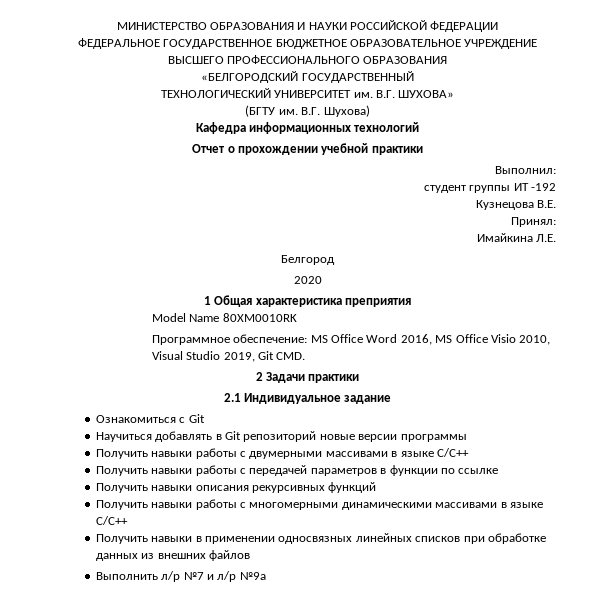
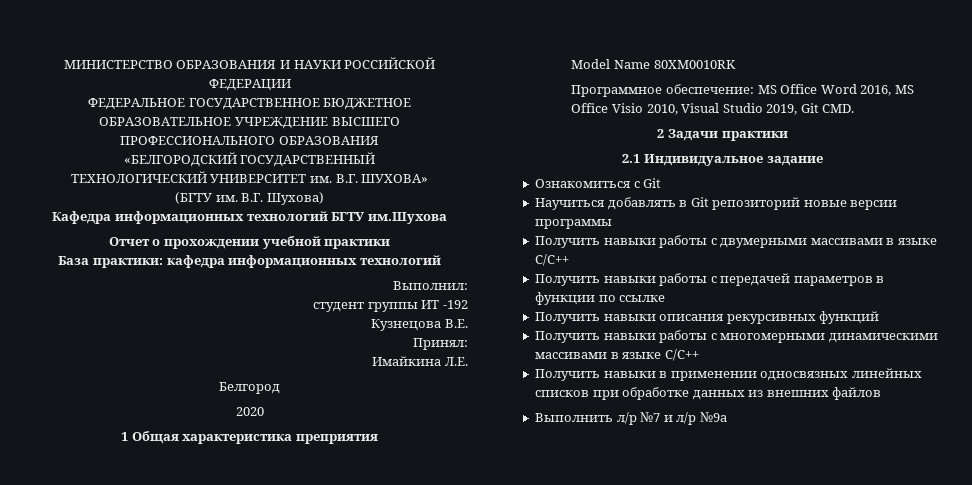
(420, 127) none -> [331,212,447,224] БГТУ им.Шухова
(423, 150) none -> [58,255,441,268] // База практики: кафедра информационных технологий

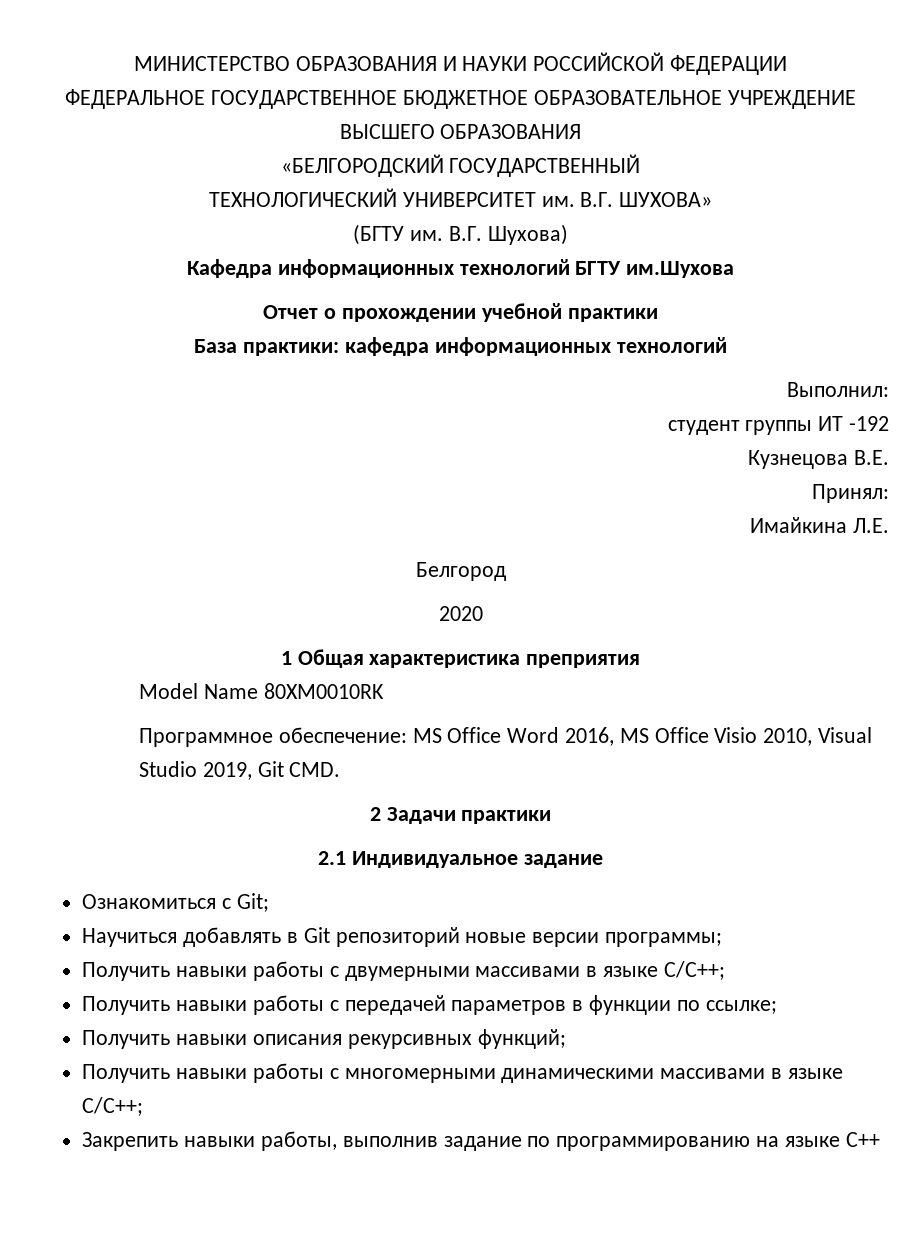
[120,136,276,145] ПРОФЕССИОНАЛЬНОГО -> (435, 131) none
[643,178,662,188] Git -> [237,893,270,912] Git;
[535,219,613,229] программы -> [605,932,723,947] программы;
[535,254,570,266] С/С++ -> [663,961,725,980] С/С++;
[619,295,666,302] ссылке -> [705,1000,777,1014] ссылке;
[819,311,880,324] функций -> [477,1029,566,1049] функций;
[664,349,699,361] [535,368,922,381] [535,387,882,400] [535,412,727,425] С/С++ // Получить навыки в применении односвязных линейных списков при обработке данных из внешних файлов // Выполнить л/р №7 и л/р №9а -> [82,1097,144,1116] [82,1131,880,1151] С/С++; // Закрепить навыки работы, выполнив задание по программированию на языке С++

